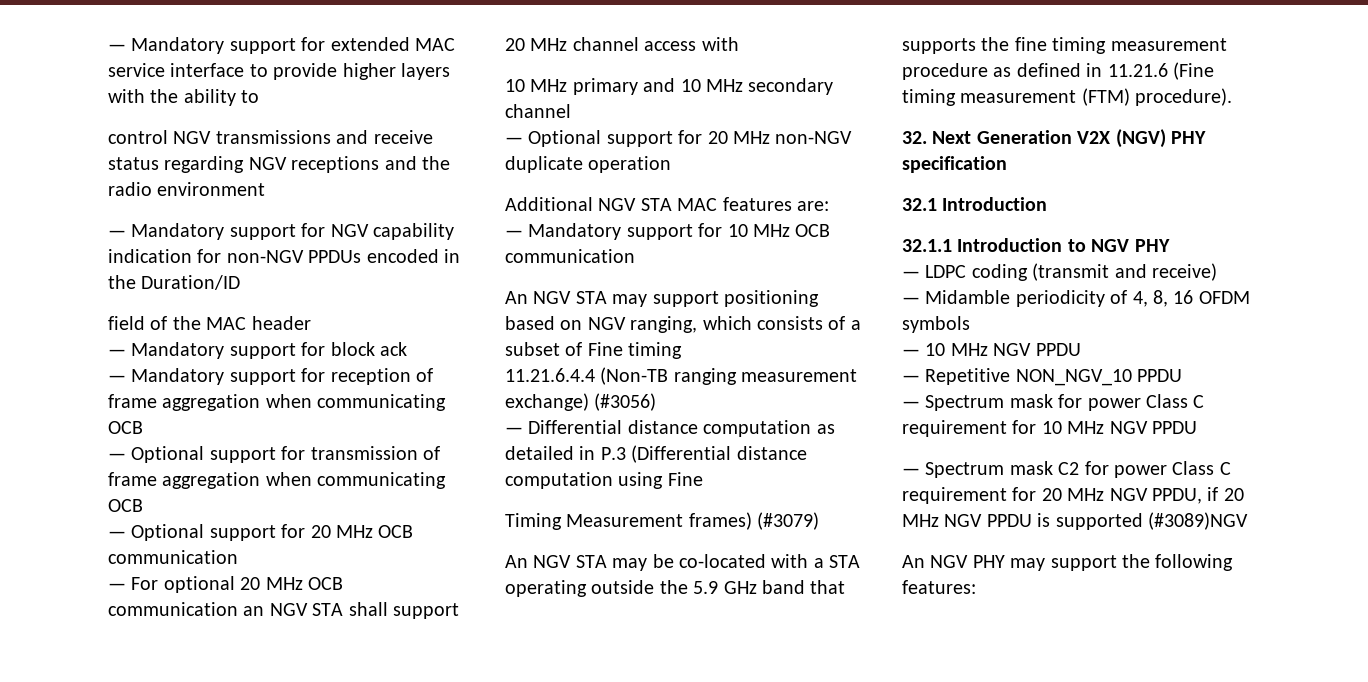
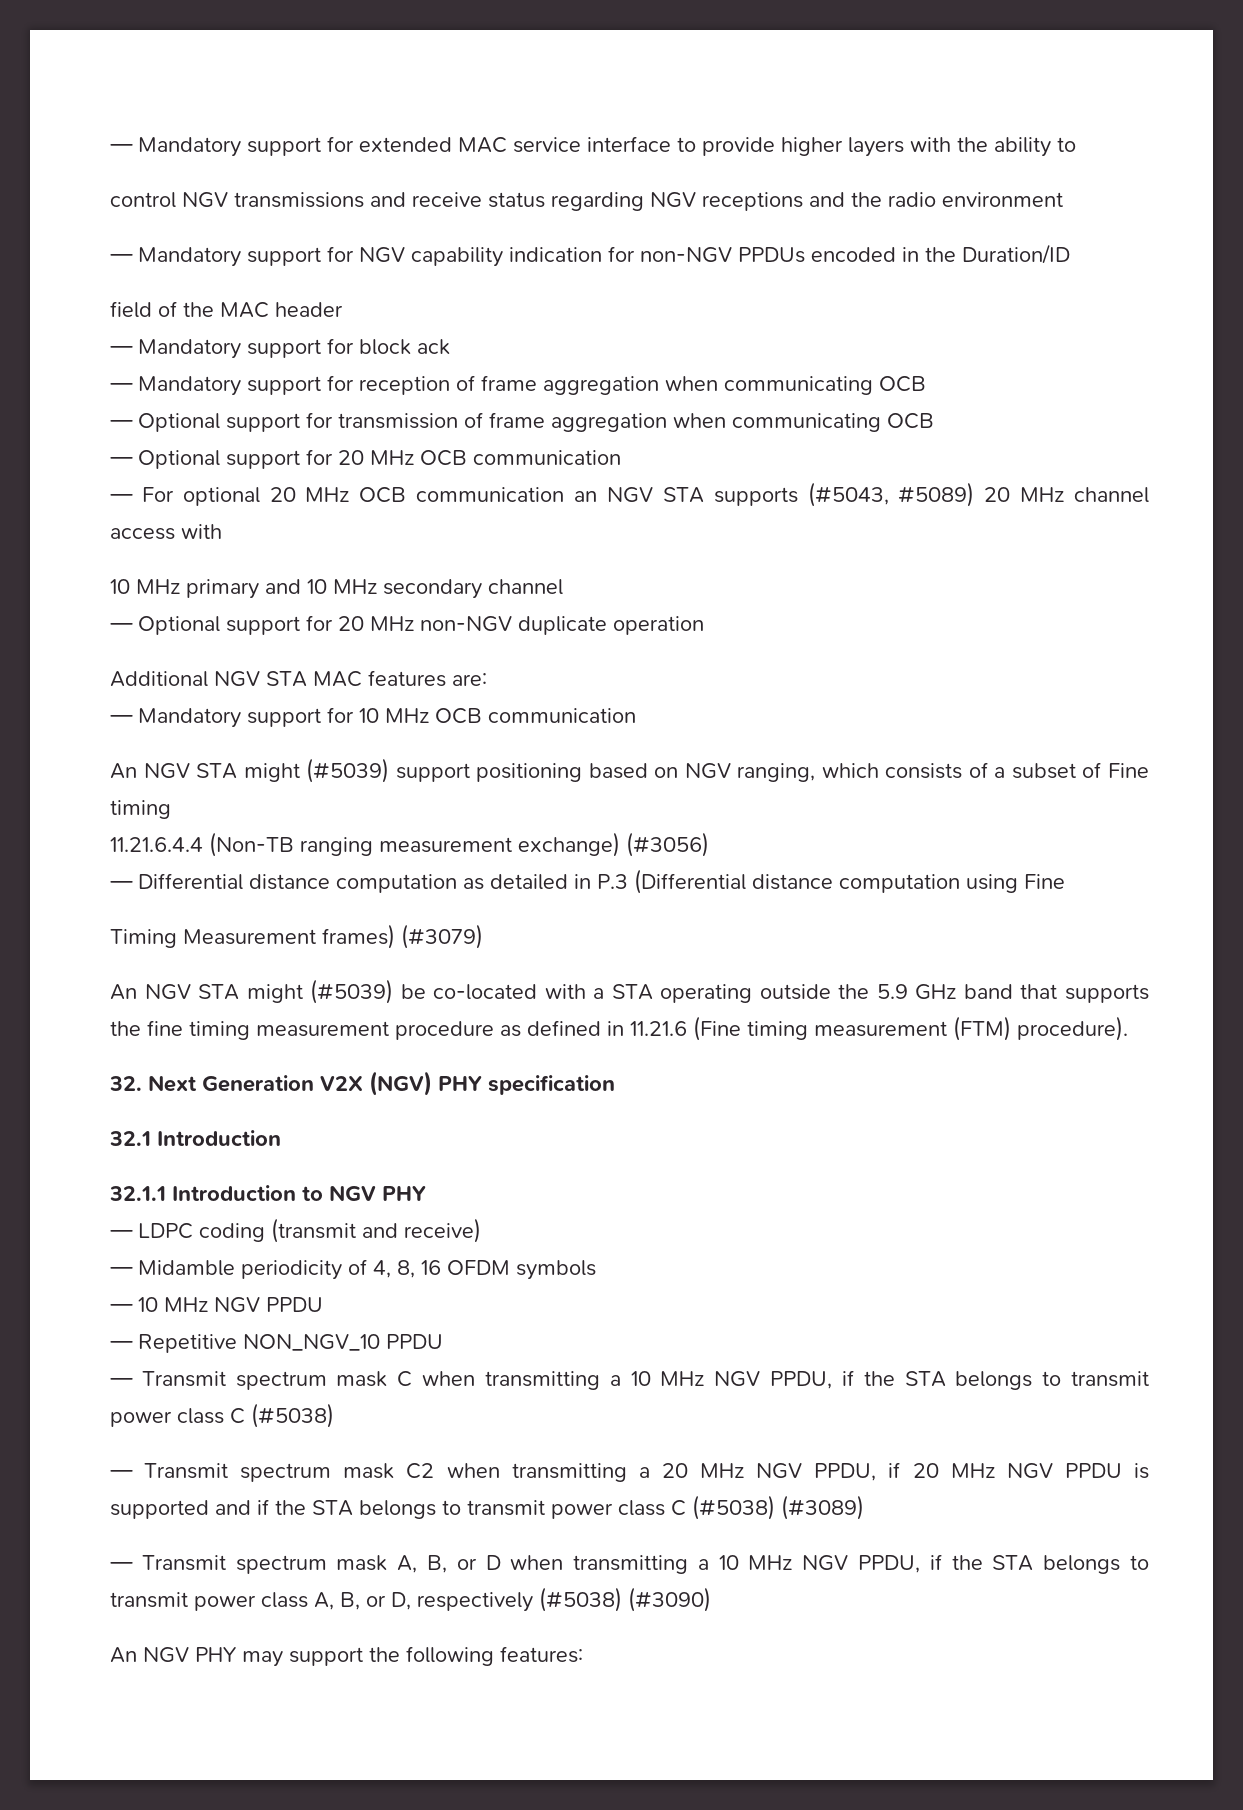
[348,602,459,619] shall support -> [713,482,975,507] supports (#5043, #5089)
[612,294,648,307] may -> [243,758,390,783] might (#5039)
[612,558,648,571] may -> [246,979,394,1004] might (#5039)
[925,394,1205,411] [902,420,1197,437] [902,461,1231,478] [902,487,1037,504] Spectrum mask for power Class C requirement for 10 MHz NGV PPDU // — Spectrum mask C2 for power Class C requirement for -> [141,1370,1150,1390] [110,1403,334,1428] [110,1463,650,1482] Transmit spectrum mask C when transmitting a 10 MHz NGV PPDU, if the STA belongs to transmit power class C (#5038) // — Transmit spectrum mask C2 when transmitting a
[1148,512,1248,530] (#3089)NGV -> [215,1495,864,1520] [110,1554,1149,1574] [110,1587,711,1612] and if the STA belongs to transmit power class C (#5038) (#3089) // — Transmit spectrum mask A, B, or D when transmitting a 10 MHz NGV PPDU, if the STA belongs to transmit power class A, B, or D, respectively (#5038) (#3090)

